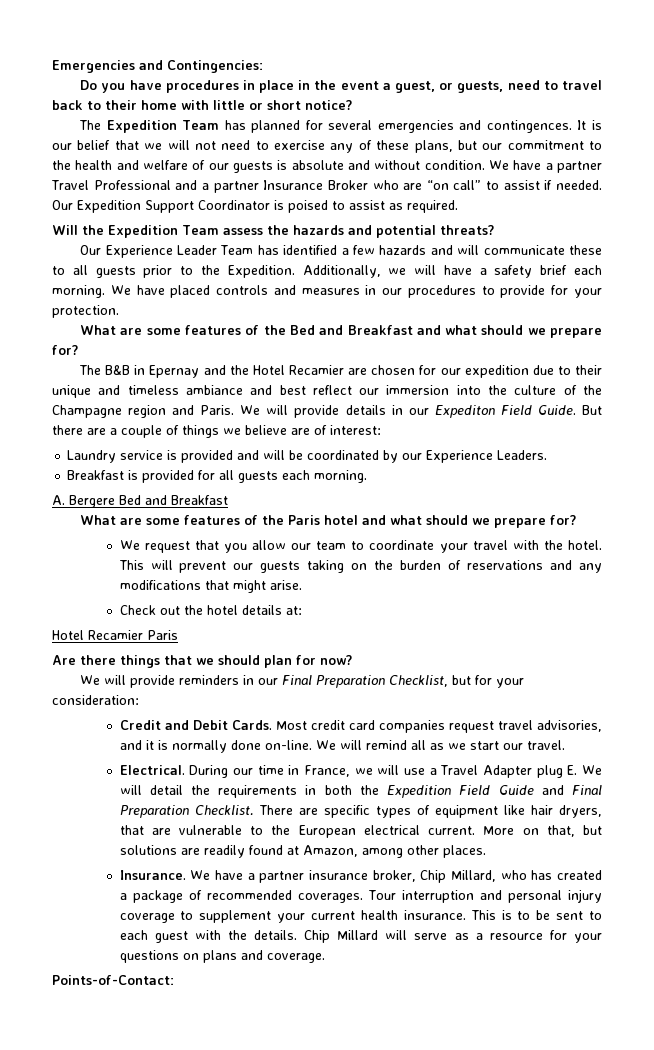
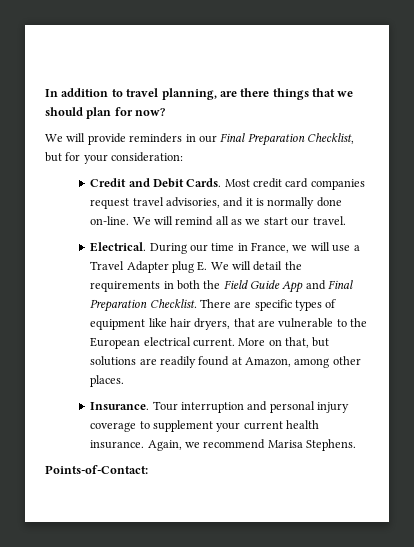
[52,60,263,73] [80,80,602,93] [52,100,352,110] [79,120,602,133] [52,140,602,153] [52,160,602,173] [51,180,603,193] [52,200,458,213] [52,225,494,238] [80,245,602,258] [52,265,602,278] [52,285,602,298] [52,305,119,318] [80,325,602,338] [52,345,78,355] [79,365,602,378] [52,385,603,398] [52,405,603,418] [52,425,381,438] [67,450,548,463] [67,470,368,483] [52,495,228,508] [80,515,577,528] [119,540,602,553] [118,560,602,573] [119,580,302,593] [119,605,302,615] [52,630,178,640] [52,655,76,665] Emergencies and Contingencies: // Do you have procedures in place in the event a guest, or guests, need to travel back to their home with little or short notice? // The Expedition Team has planned for several emergencies and contingences. It is our belief that we will not need to exercise any of these plans, but our commitment to the health and welfare of our guests is absolute and without condition. We have a partner Travel Professional and a partner Insurance Broker who are “on call” to assist if needed. Our Expedition Support Coordinator is poised to assist as required. // Will the Expedition Team assess the hazards and potential threats? // Our Experience Leader Team has identified a few hazards and will communicate these to all guests prior to the Expedition. Additionally, we will have a safety brief each morning. We have placed controls and measures in our procedures to provide for your protection. // What are some features of the Bed and Breakfast and what should we prepare for? // The B&B in Epernay and the Hotel Recamier are chosen for our expedition due to their unique and timeless ambiance and best reflect our immersion into the culture of the Champagne region and Paris. We will provide details in our Expediton Field Guide. But there are a couple of things we believe are of interest: // Laundry service is provided and will be coordinated by our Experience Leaders. // Breakfast is provided for all guests each morning. // A. Bergere Bed and Breakfast // What are some features of the Paris hotel and what should we prepare for? // We request that you allow our team to coordinate your travel with the hotel. This will prevent our guests taking on the burden of reservations and any modifications that might arise. // Check out the hotel details at: // Hotel Recamier Paris // Are -> [45,88,237,100] In addition to travel planning, are
[387,785,452,798] Expedition -> (221, 284) none
(534, 790) none -> [282,281,304,293] App
[190,870,602,883] [119,890,363,903] We have a partner insurance broker, Chip Millard, who has created a package of recommended coverages. -> (150, 406) none
[470,910,602,920] [119,930,602,943] [119,950,325,963] This is to be sent to each guest with the details. Chip Millard will serve as a resource for your questions on plans and coverage. -> [147,439,357,451] Again, we recommend Marisa Stephens.

